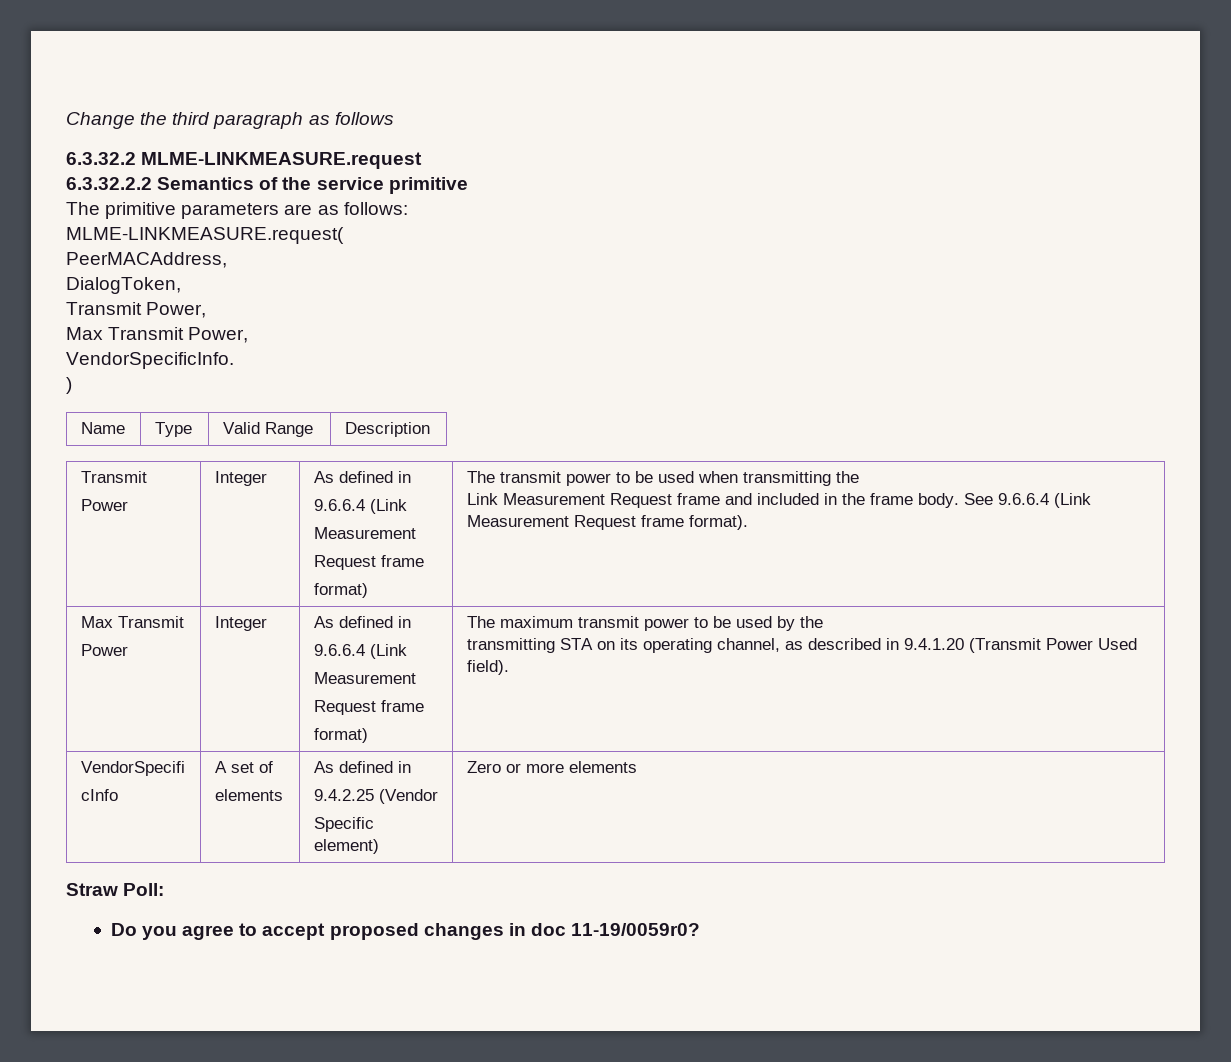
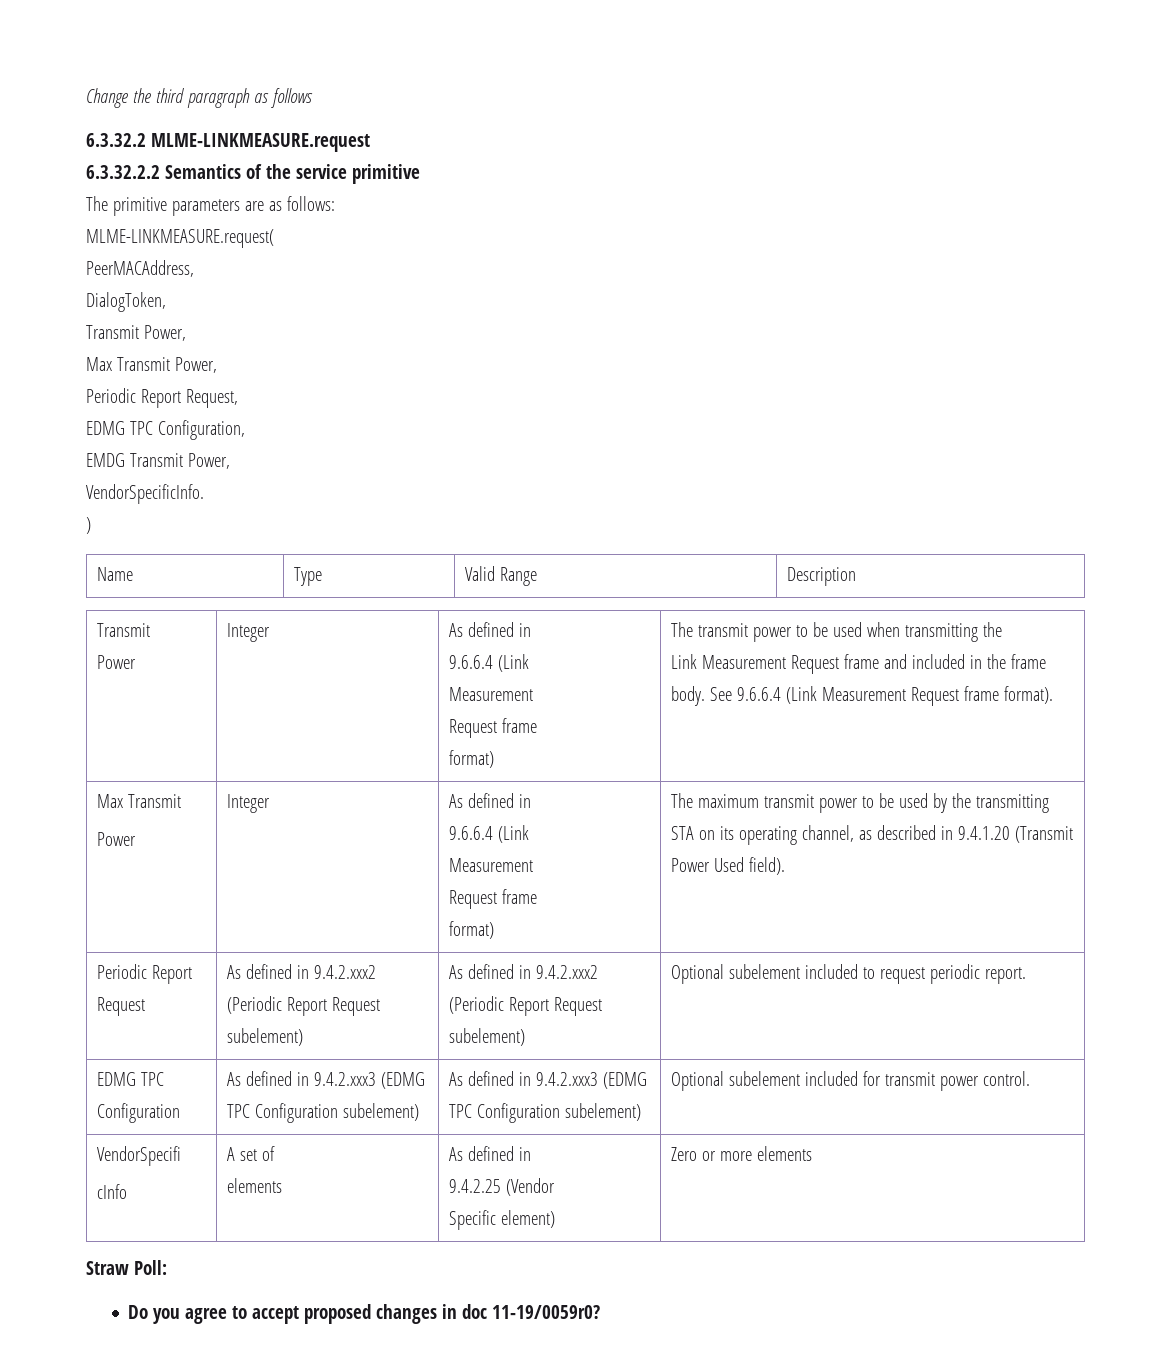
(249, 335) none -> [86,388,238,408] [86,420,245,440] [86,453,230,469] // Periodic Report Request, // EDMG TPC Configuration, // EMDG Transmit Power,
(823, 622) // -> (972, 800) none
(509, 667) none -> [97,964,193,984] [97,997,146,1016] [227,964,377,979] [227,996,381,1016] [227,1028,304,1046] [449,964,599,979] [449,996,603,1016] [449,1028,526,1046] [671,964,1027,984] [97,1072,165,1086] [97,1103,181,1123] [227,1071,426,1089] [227,1103,420,1123] [449,1071,648,1089] [449,1103,642,1123] [671,1071,1031,1091] // Periodic Report Request | As defined in 9.4.2.xxx2 (Periodic Report Request subelement) | As defined in 9.4.2.xxx2 (Periodic Report Request subelement) | Optional subelement included to request periodic report. // EDMG TPC Configuration | As defined in 9.4.2.xxx3 (EDMG TPC Configuration subelement) | As defined in 9.4.2.xxx3 (EDMG TPC Configuration subelement) | Optional subelement included for transmit power control.

